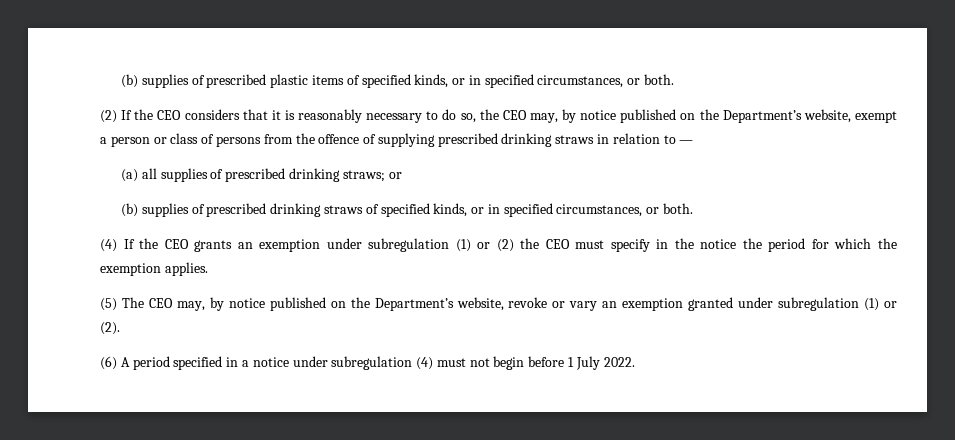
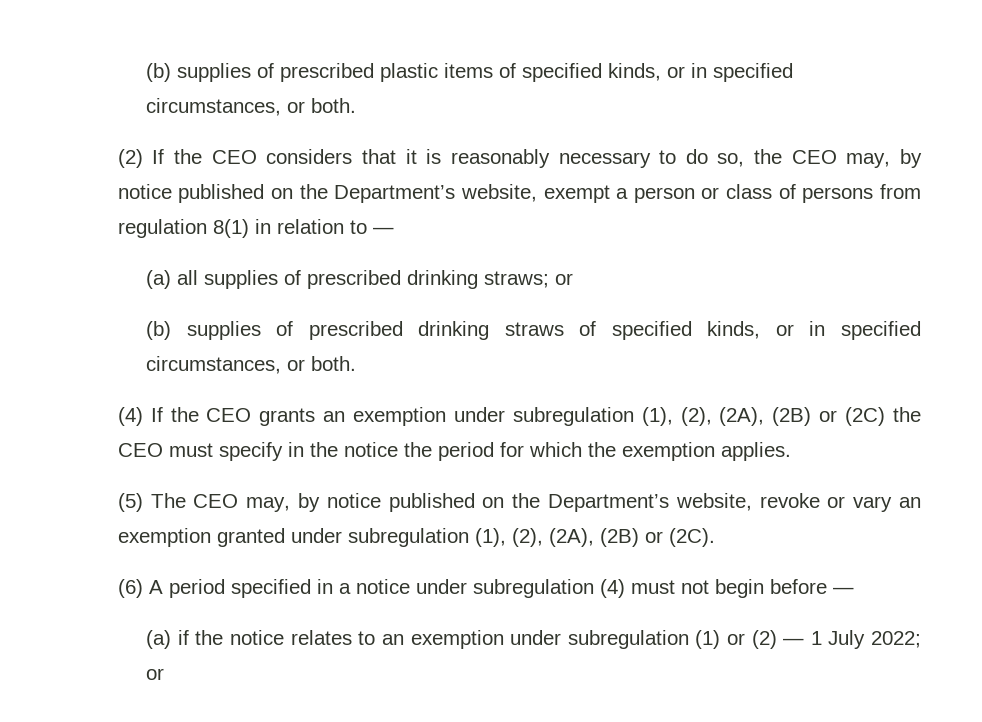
[295,133,595,147] the offence of supplying prescribed drinking straws -> [117,219,249,238] regulation 8(1)
[455,239,514,252] (1) or (2) -> [641,407,886,426] (1), (2), (2A), (2B) or (2C)
[864,298,898,311] [100,322,121,335] (1) or (2). -> [474,528,715,547] (1), (2), (2A), (2B) or (2C).
[567,356,635,370] 1 July 2022. -> [832,587,854,594] [146,630,922,649] [146,668,165,680] — // (a) if the notice relates to an exemption under subregulation (1) or (2) — 1 July 2022; or

